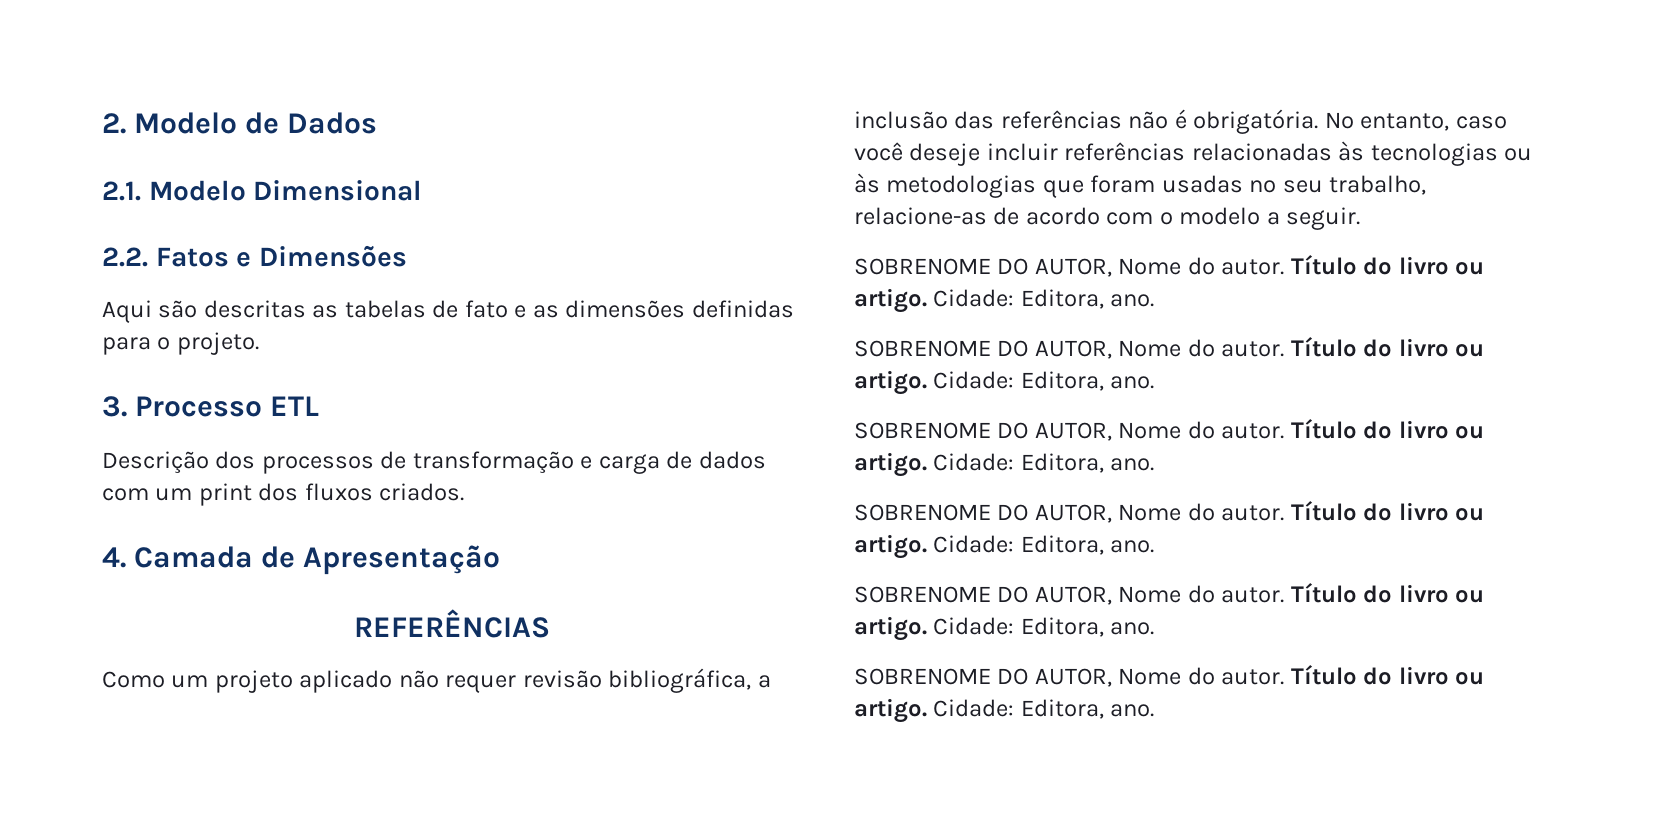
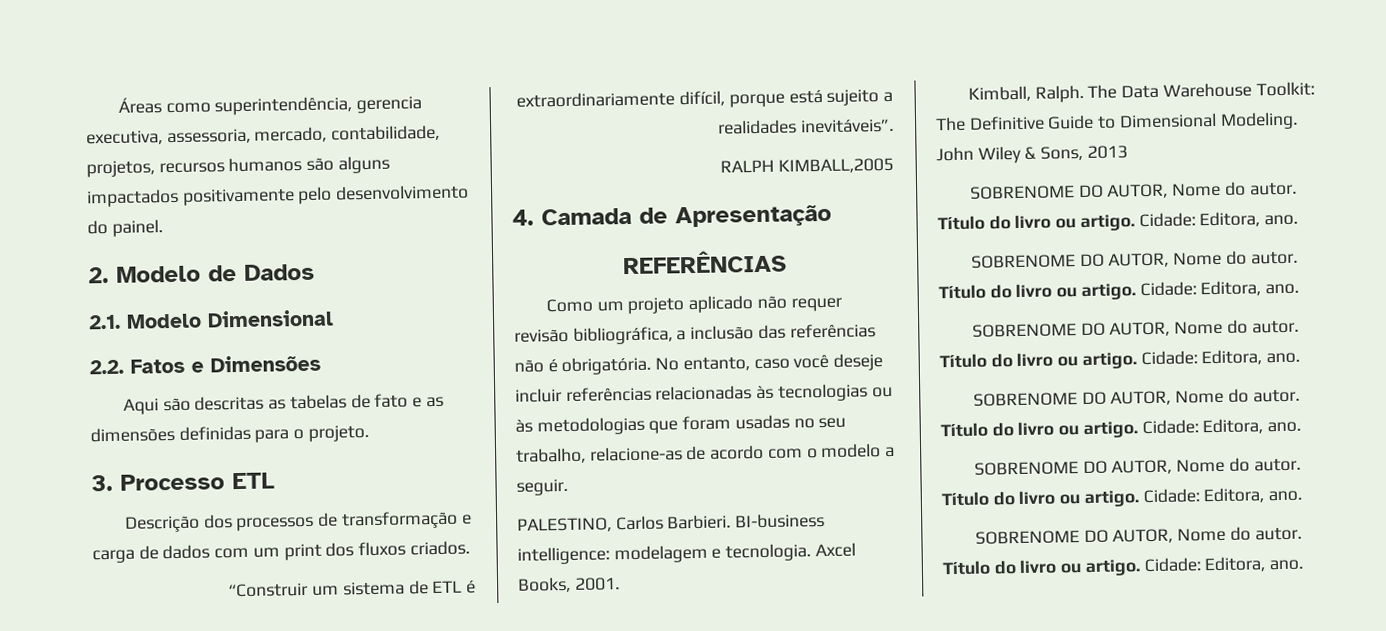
(102, 123) none -> [118,96,423,116] [86,124,441,146] [86,155,390,178] [87,184,470,208] [87,219,163,237] Áreas como superintendência, gerencia executiva, assessoria, mercado, contabilidade, projetos, recursos humanos são alguns impactados positivamente pelo desenvolvimento do painel. //
(465, 492) none -> [228,580,477,598] [516,89,893,108] [718,118,894,135] [720,157,894,174] // “Construir um sistema de ETL é extraordinariamente difícil, porque está sujeito a realidades inevitáveis”. // RALPH KIMBALL,2005
(1361, 218) none -> [517,512,826,533] [517,542,856,565] [518,576,620,593] [968,81,1315,103] [935,111,1298,132] [936,145,1128,164] // PALESTINO, Carlos Barbieri. BI-business intelligence: modelagem e tecnologia. Axcel Books, 2001. // Kimball, Ralph. The Data Warehouse Toolkit: The Definitive Guide to Dimensional Modeling. John Wiley & Sons, 2013

